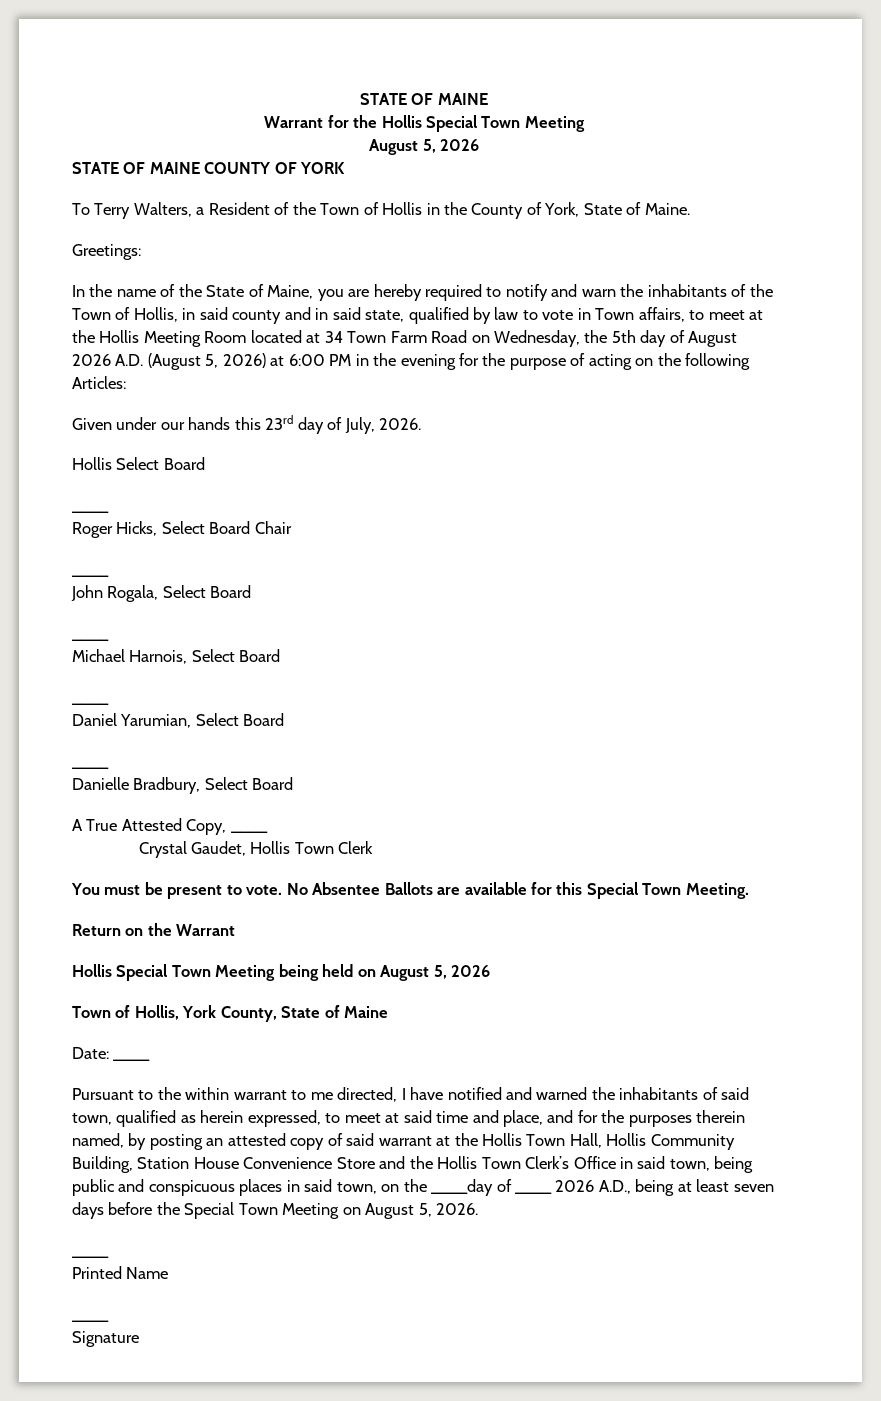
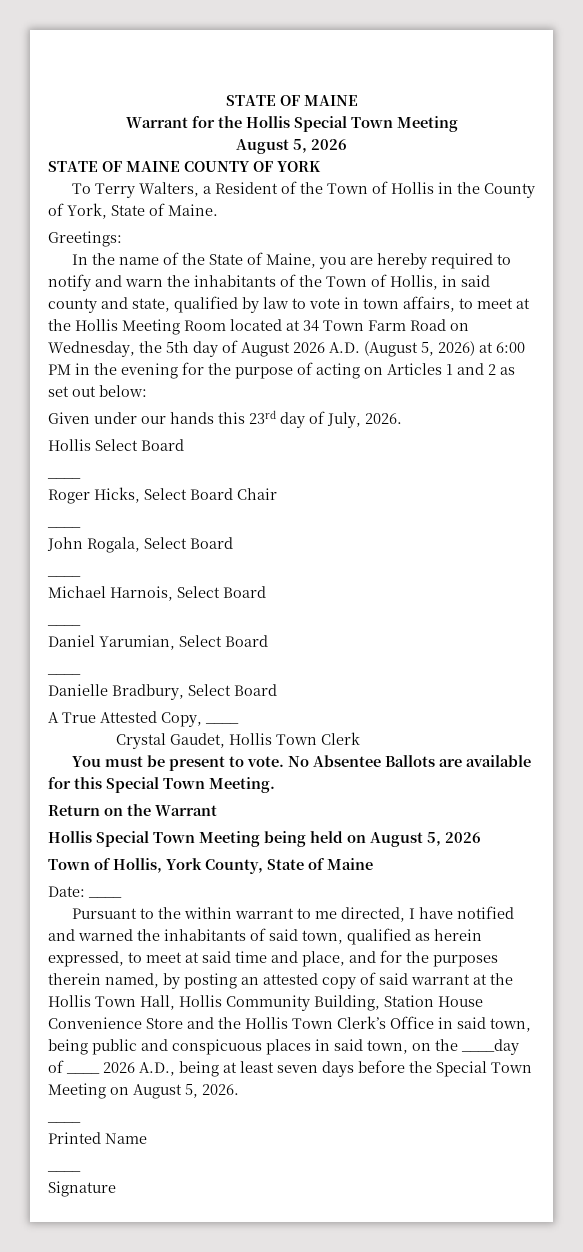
[315,307,361,320] in said -> (128, 303) none
[595,308,635,320] Town -> [363,298,399,309] town
[657,353,751,370] [72,376,126,389] the following Articles: -> [387,363,515,375] [48,385,147,397] Articles 1 and 2 as set out below:

